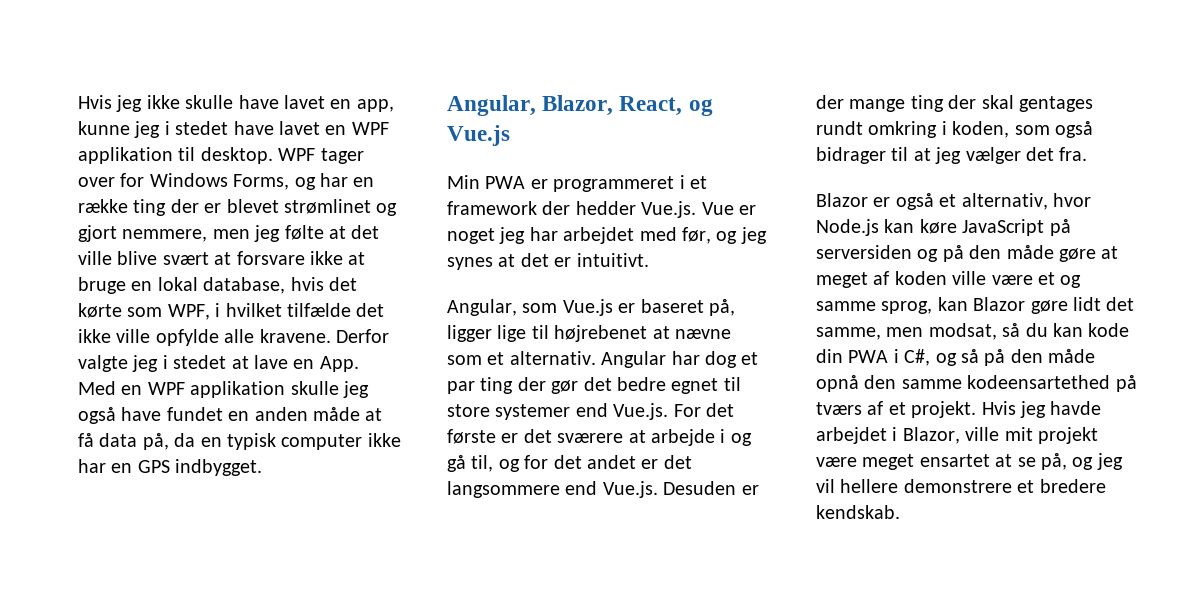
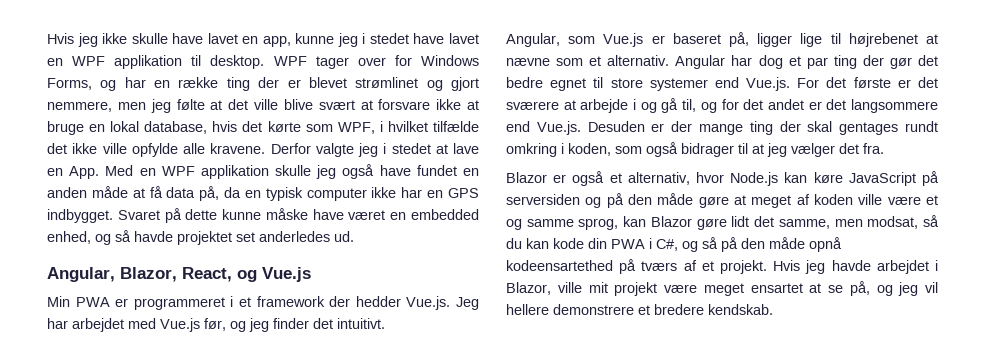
(263, 467) none -> [117,208,479,223] [47,230,354,245] Svaret på dette kunne måske have været en embedded enhed, og så havde projektet set anderledes ud.
[701,202,756,215] [447,227,526,244] Vue er noget jeg -> [456,297,480,310] Jeg
(677, 234) none -> [160,318,200,332] Vue.js
[447,253,572,270] synes at det er -> [273,318,333,329] finder det
[864,375,962,389] den samme -> (842, 244) none

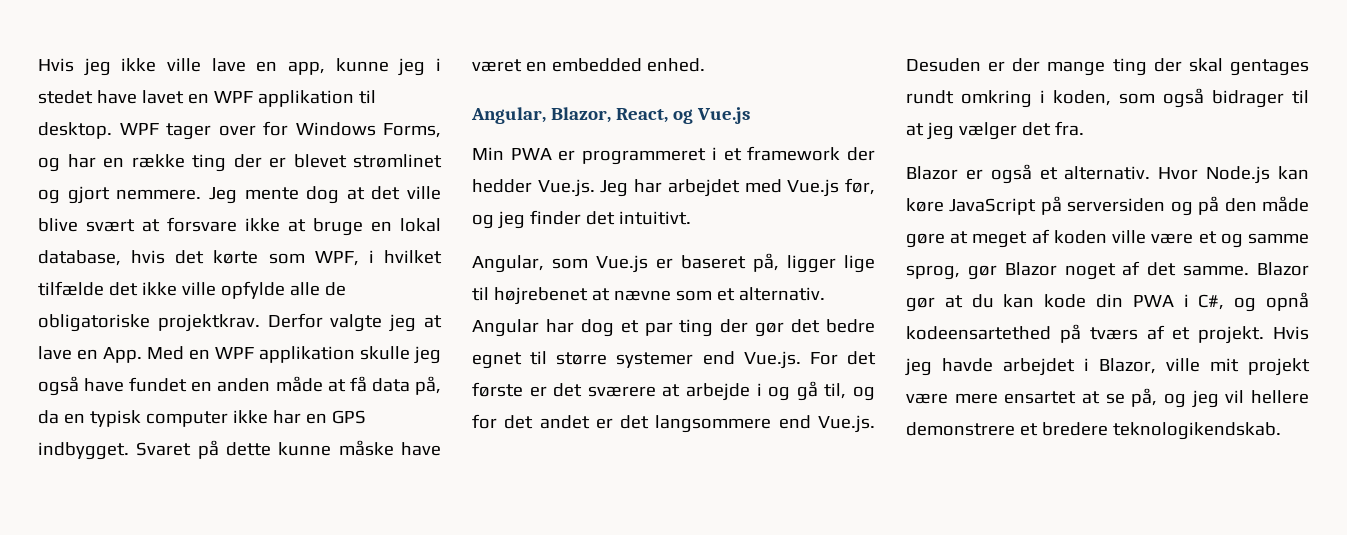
[131,33,238,44] skulle have lavet -> [167,58,246,72] ville lave
[47,99,205,113] nemmere, men jeg følte -> [116,186,340,204] nemmere. Jeg mente dog
[210,143,266,154] kravene. -> [324,282,346,296] [38,314,260,332] de obligatoriske projektkrav.
[383,143,431,154] i stedet -> (417, 323) none
[47,230,354,245] enhed, og så havde projektet set anderledes ud. -> [646,58,705,72] enhed.
[610,78,643,88] store -> [556,352,608,365] større
[627,172,724,185] alternativ, hvor -> [1064,166,1199,180] alternativ. Hvor
[623,215,939,230] kan Blazor gøre lidt det samme, men modsat, så -> [967,261,1309,280] [906,295,963,312] gør Blazor noget af det samme. Blazor gør at
[702,237,805,252] så på den måde -> (1257, 304) none
[703,283,744,296] meget -> [954,393,998,404] mere
[708,304,773,315] kendskab. -> [1112,422,1281,440] teknologikendskab.

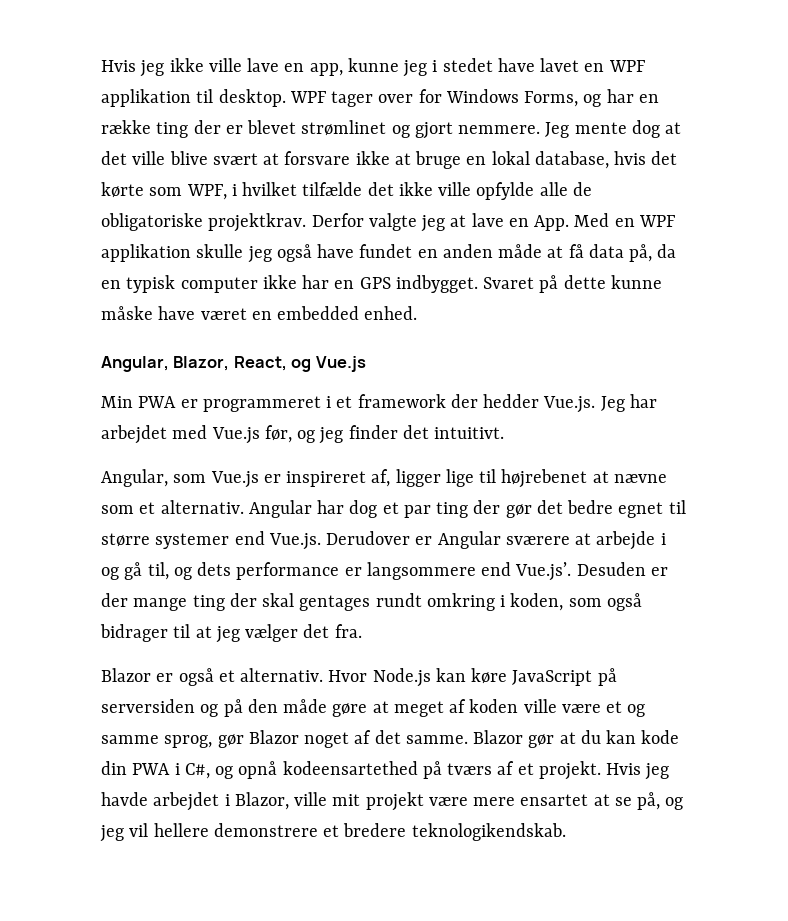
[681,253,779,272] baseret på, -> [286,469,391,487] inspireret af,
[809,351,876,365] [472,382,583,397] For det første er det -> [326,531,501,549] Derudover er Angular
[472,414,650,429] for det andet er det -> [197,562,362,580] dets performance er
[818,415,875,433] Vue.js. -> [515,562,572,581] Vue.js’.

